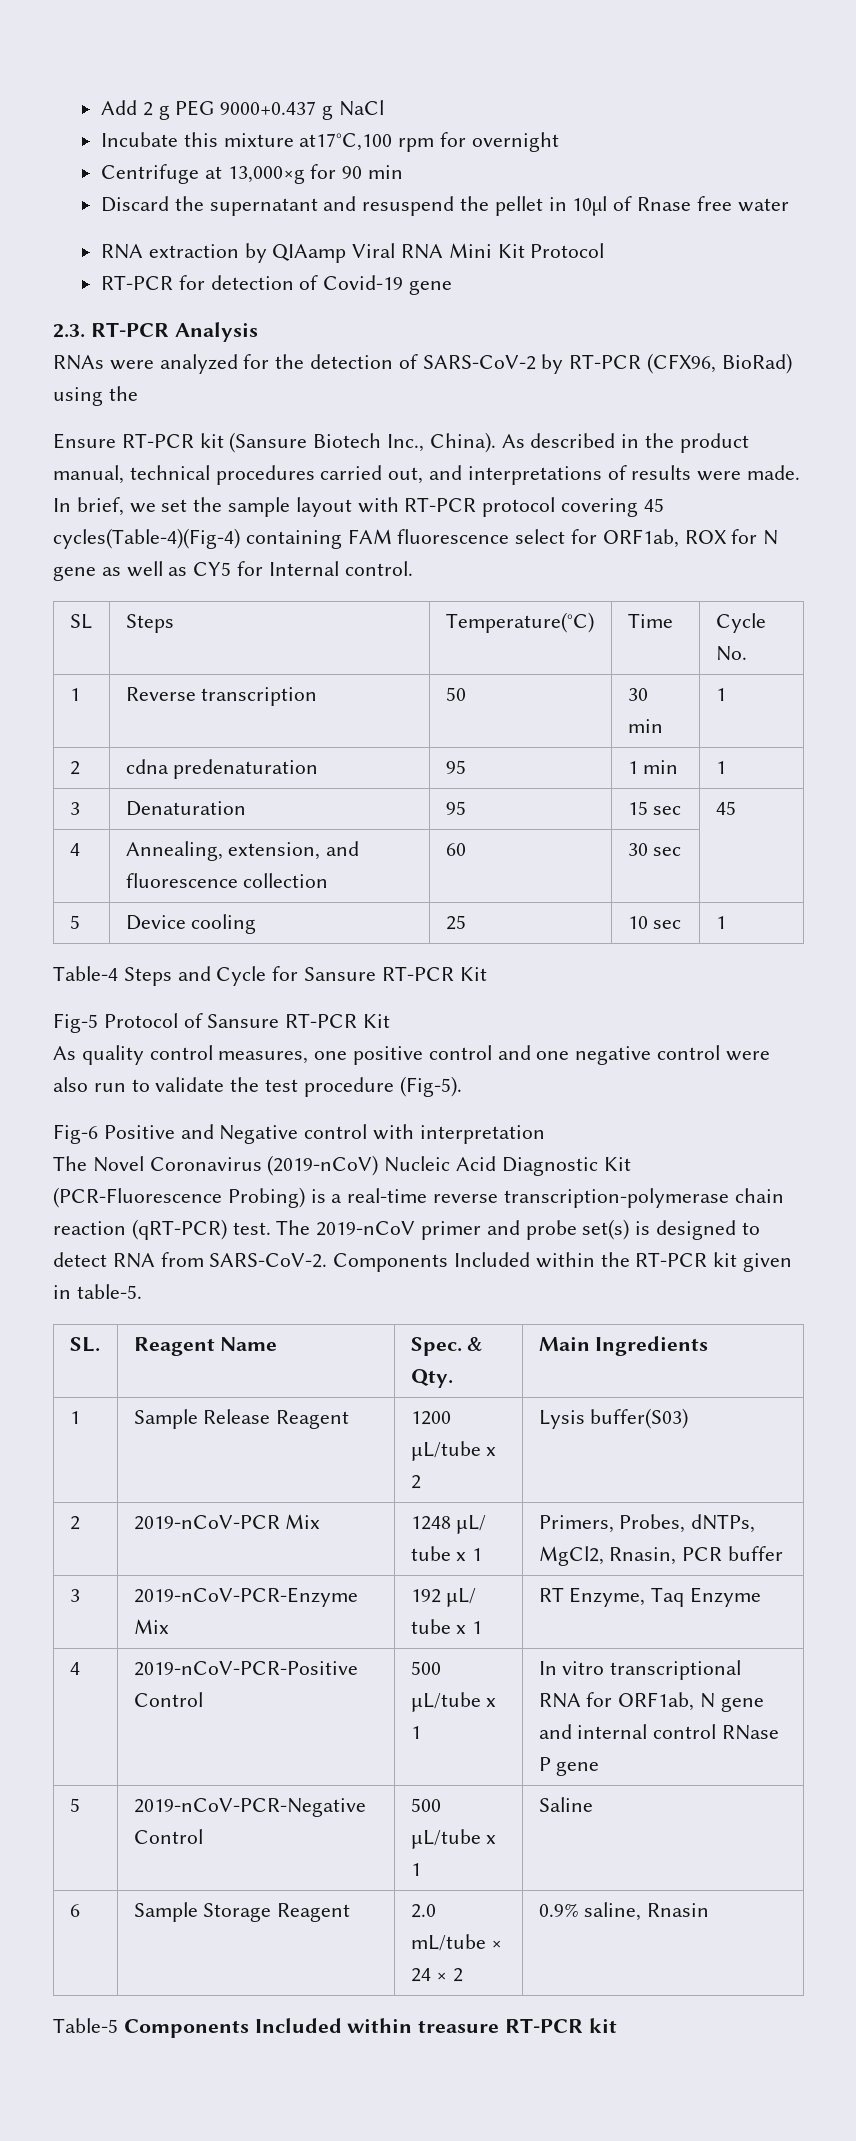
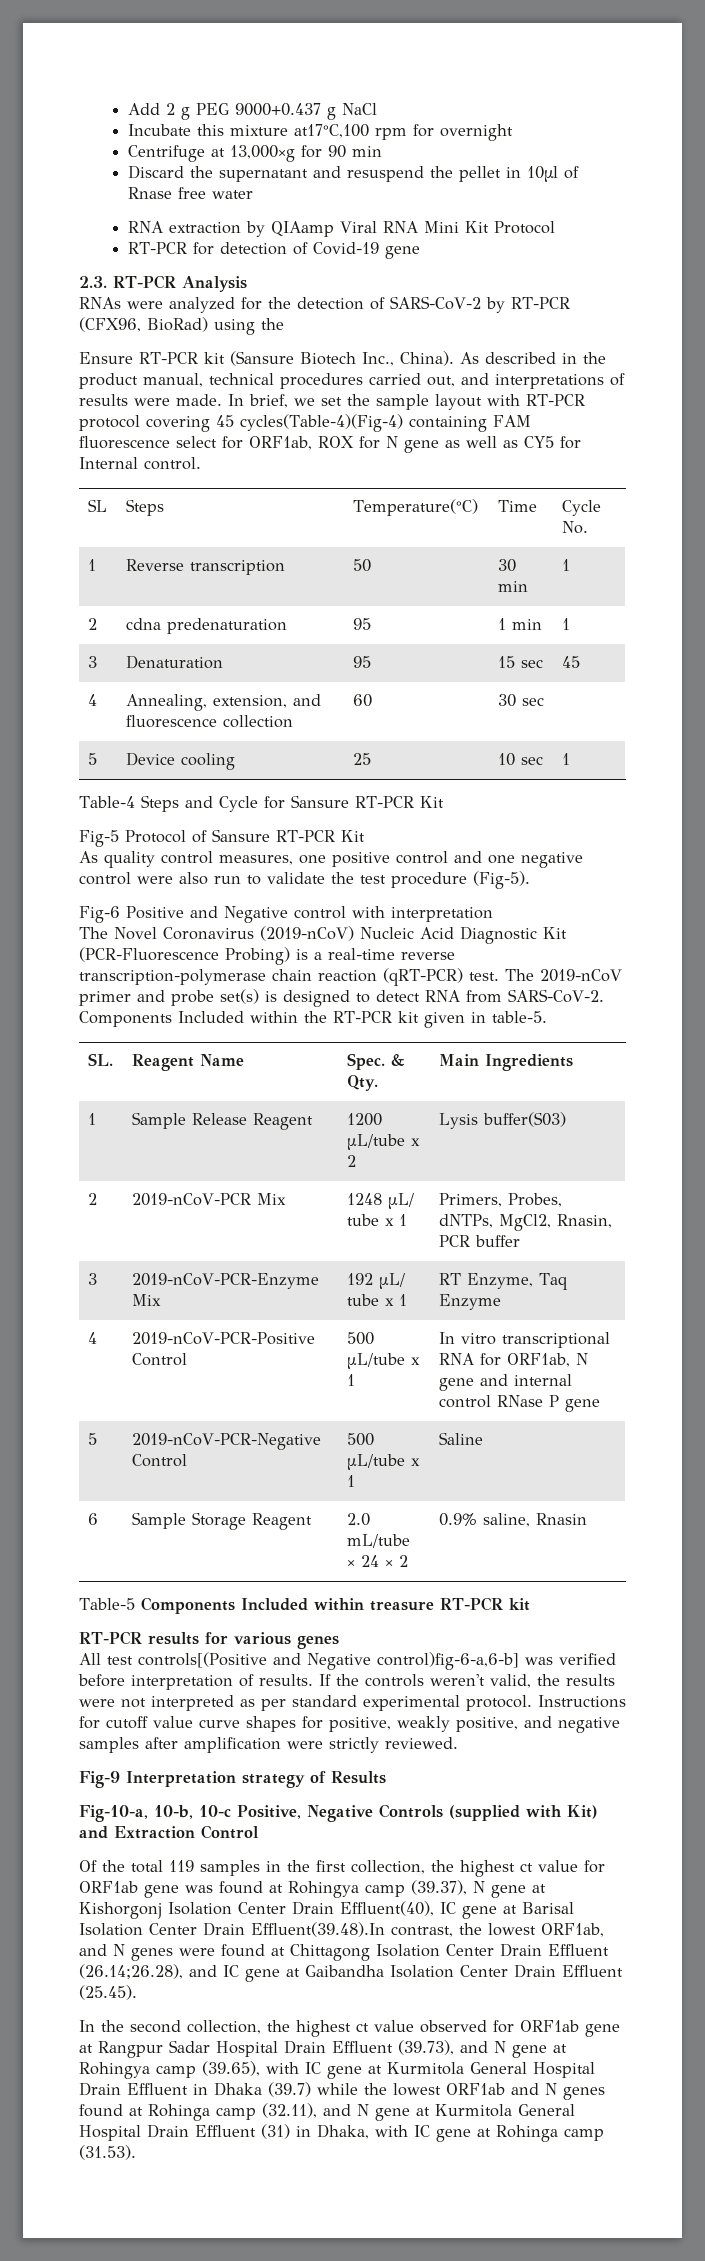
(617, 2025) none -> [79,1631,339,1649] [79,1652,616,1670] [78,1674,615,1690] [79,1695,626,1711] [79,1716,620,1733] [79,1737,458,1753] [79,1771,386,1788] [79,1804,598,1822] [79,1825,259,1839] [79,1860,605,1877] [79,1880,546,1898] [79,1901,574,1919] [79,1922,604,1937] [79,1943,609,1961] [79,1964,623,1982] [79,1985,137,2000] [79,2020,620,2037] [79,2040,567,2058] [79,2061,595,2079] [79,2082,605,2100] [79,2103,575,2121] [79,2124,604,2142] [79,2145,136,2160] // RT-PCR results for various genes // All test controls[(Positive and Negative control)fig-6-a,6-b] was verified before interpretation of results. If the controls weren't valid, the results were not interpreted as per standard experimental protocol. Instructions for cutoff value curve shapes for positive, weakly positive, and negative samples after amplification were strictly reviewed. // Fig-9 Interpretation strategy of Results // Fig-10-a, 10-b, 10-c Positive, Negative Controls (supplied with Kit) and Extraction Control // Of the total 119 samples in the first collection, the highest ct value for ORF1ab gene was found at Rohingya camp (39.37), N gene at Kishorgonj Isolation Center Drain Effluent(40), IC gene at Barisal Isolation Center Drain Effluent(39.48).In contrast, the lowest ORF1ab, and N genes were found at Chittagong Isolation Center Drain Effluent (26.14;26.28), and IC gene at Gaibandha Isolation Center Drain Effluent (25.45). // In the second collection, the highest ct value observed for ORF1ab gene at Rangpur Sadar Hospital Drain Effluent (39.73), and N gene at Rohingya camp (39.65), with IC gene at Kurmitola General Hospital Drain Effluent in Dhaka (39.7) while the lowest ORF1ab and N genes found at Rohinga camp (32.11), and N gene at Kurmitola General Hospital Drain Effluent (31) in Dhaka, with IC gene at Rohinga camp (31.53).

